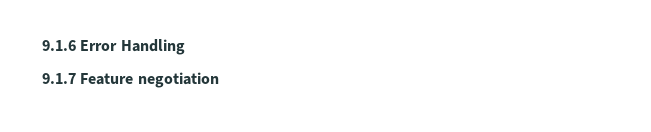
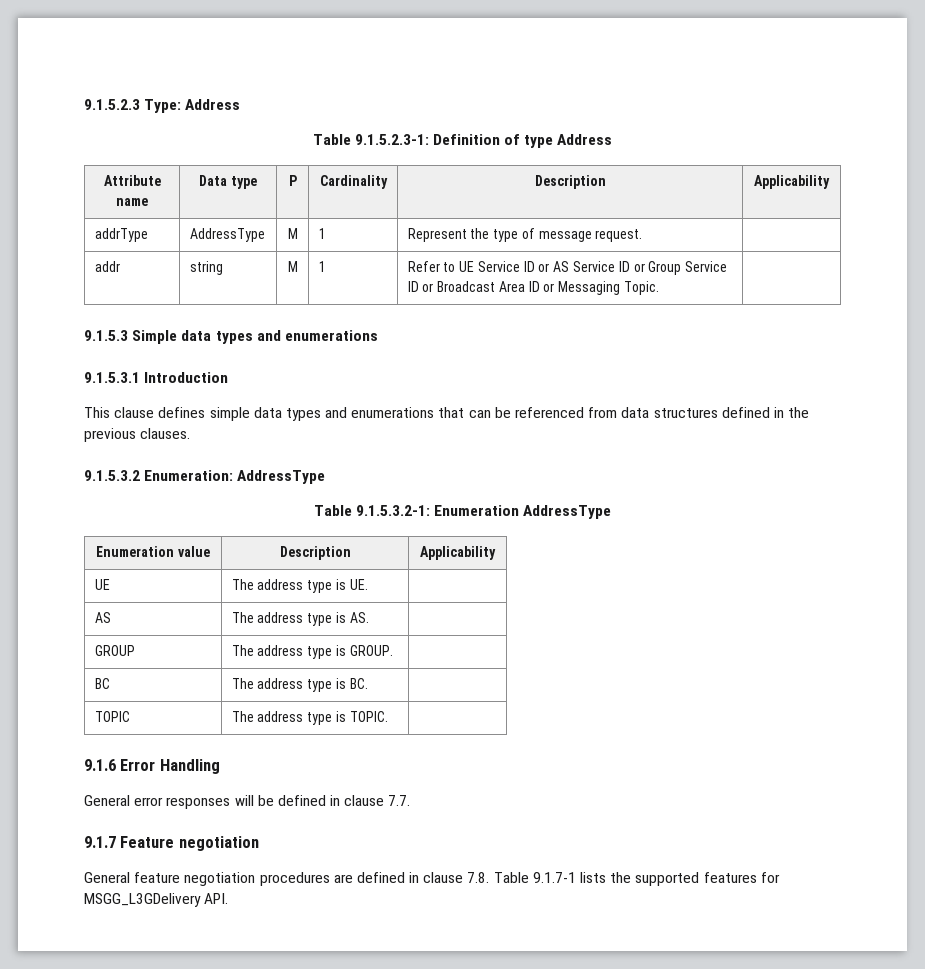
[42,39,185,55] [42,72,219,88] 9.1.6 Error Handling // 9.1.7 Feature negotiation -> [84,99,241,113] [312,134,613,148] [103,175,161,186] [116,198,148,206] [199,175,257,189] [288,175,297,186] [319,175,388,189] [534,175,606,189] [754,175,830,189] [94,228,148,242] [189,228,265,242] [287,228,298,239] [318,228,326,239] [407,228,643,242] [94,261,120,272] [189,261,223,275] [287,261,298,272] [318,261,326,272] [407,261,728,275] [407,281,660,295] [84,330,378,344] [84,372,229,383] [84,407,810,421] [84,428,191,442] [84,470,326,484] [313,505,612,519] [96,546,210,557] [279,546,351,560] [420,546,496,560] [94,579,110,590] [231,579,368,593] [94,612,111,623] [231,612,369,626] [94,645,135,656] [231,645,393,659] [94,678,110,689] [231,678,368,692] [94,711,130,722] [231,711,388,725] [84,759,220,774] [84,795,411,809] [84,836,259,851] [84,872,780,886] [84,893,229,907] 9.1.5.2.3 Type: Address // Table 9.1.5.2.3-1: Definition of type Address // Attribute name | Data type | P | Cardinality | Description | Applicability // addrType | AddressType | M | 1 | Represent the type of message request. | // addr | string | M | 1 | Refer to UE Service ID or AS Service ID or Group Service ID or Broadcast Area ID or Messaging Topic. | // 9.1.5.3 Simple data types and enumerations // 9.1.5.3.1 Introduction // This clause defines simple data types and enumerations that can be referenced from data structures defined in the previous clauses. // 9.1.5.3.2 Enumeration: AddressType // Table 9.1.5.3.2-1: Enumeration AddressType // Enumeration value | Description | Applicability // UE | The address type is UE. | // AS | The address type is AS. | // GROUP | The address type is GROUP. | // BC | The address type is BC. | // TOPIC | The address type is TOPIC. | // 9.1.6 Error Handling // General error responses will be defined in clause 7.7. // 9.1.7 Feature negotiation // General feature negotiation procedures are defined in clause 7.8. Table 9.1.7-1 lists the supported features for MSGG_L3GDelivery API.

